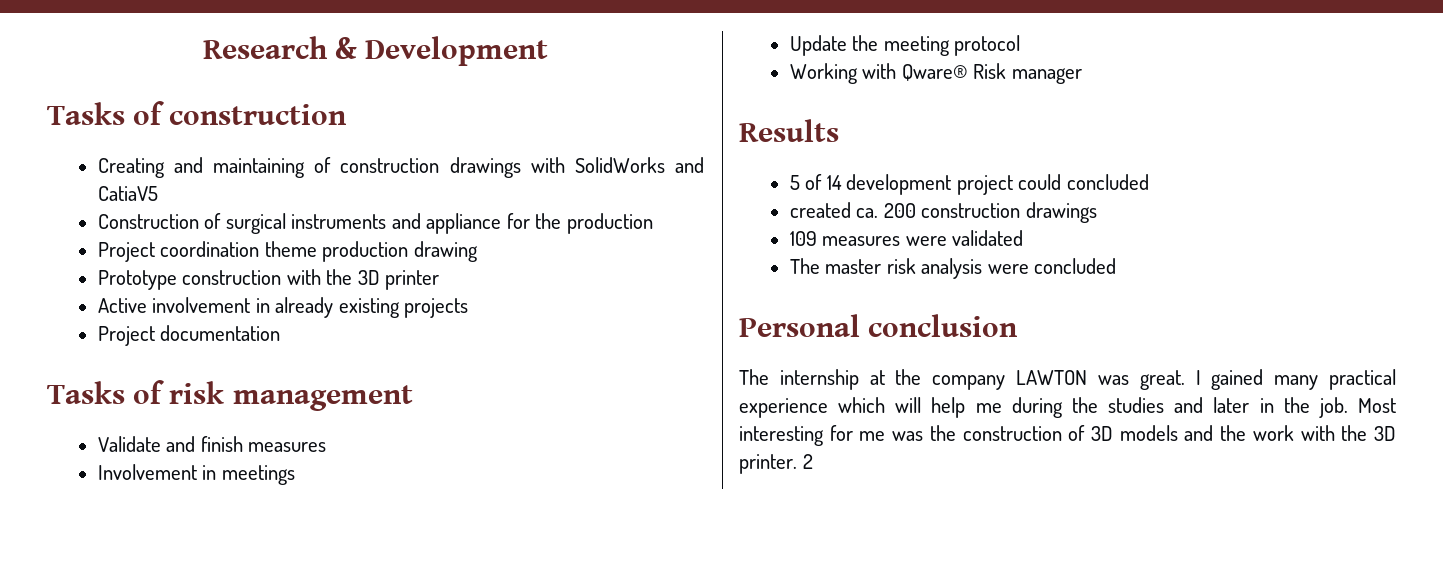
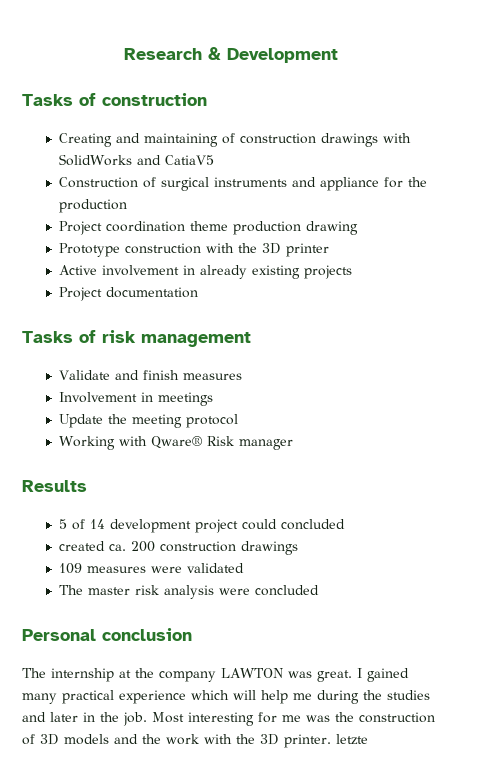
[802,454,813,469] 2 -> [336,734,368,745] letzte

